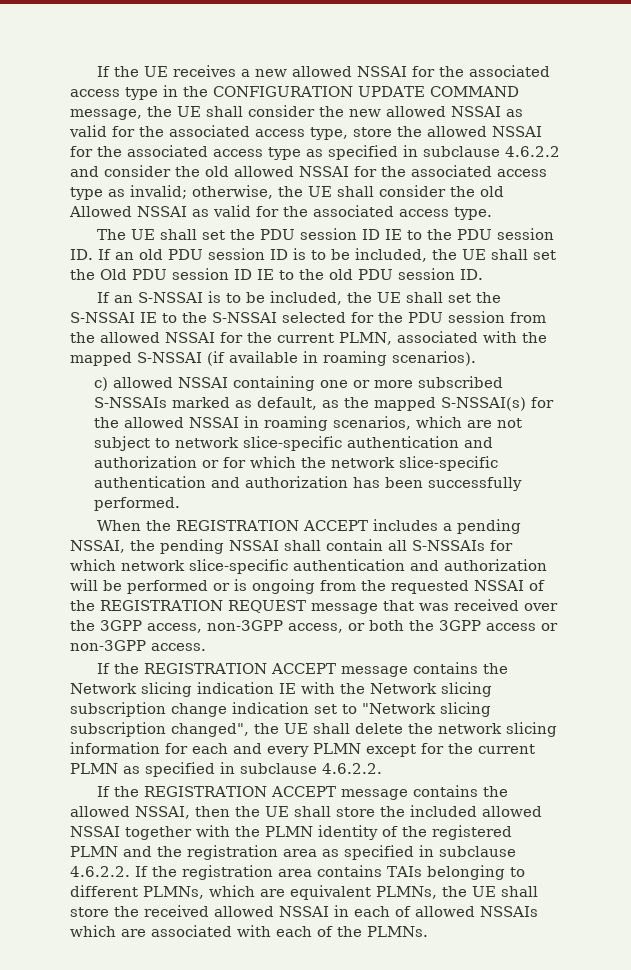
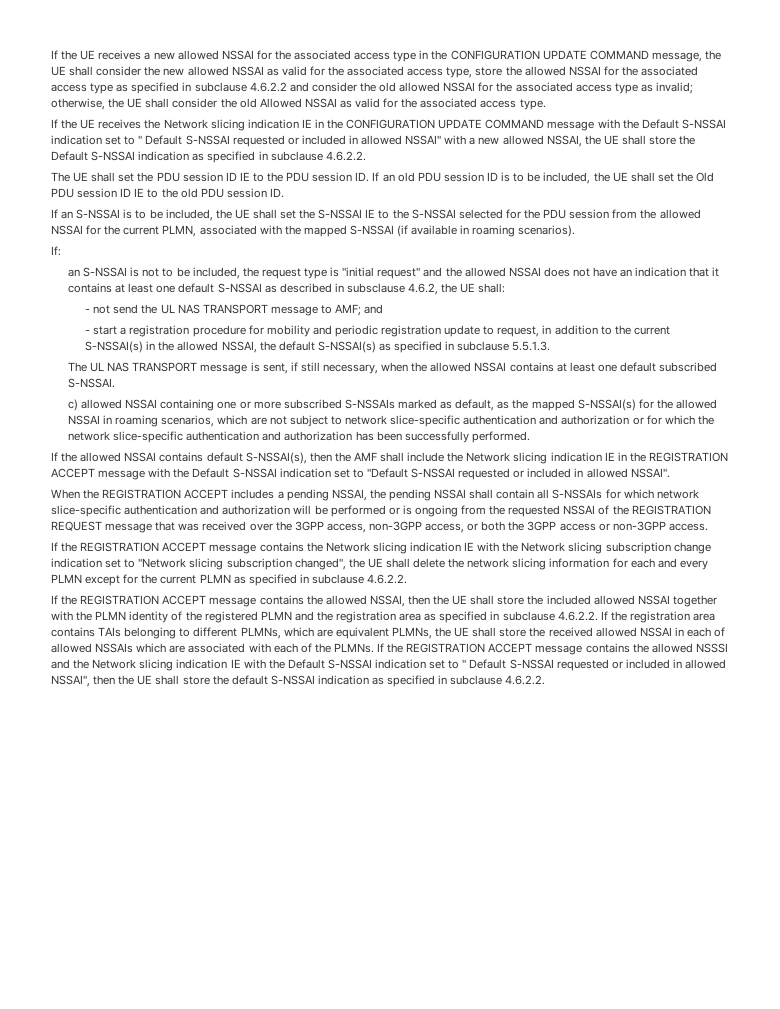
(492, 213) none -> [51,119,726,131] [51,135,696,147] [51,151,366,163] // If the UE receives the Network slicing indication IE in the CONFIGURATION UPDATE COMMAND message with the Default S-NSSAI indication set to " Default S-NSSAI requested or included in allowed NSSAI" with a new allowed NSSAI, the UE shall store the Default S-NSSAI indication as specified in subclause 4.6.2.2.
(476, 358) none -> [51,246,61,256] [68,267,720,279] [68,283,506,295] [85,304,384,316] [85,325,670,337] [85,341,551,353] [68,362,718,374] [68,378,116,388] // If: // an S-NSSAI is not to be included, the request type is "initial request" and the allowed NSSAI does not have an indication that it contains at least one default S-NSSAI as described in subsclause 4.6.2, the UE shall: // - not send the UL NAS TRANSPORT message to AMF; and // - start a registration procedure for mobility and periodic registration update to request, in addition to the current S-NSSAI(s) in the allowed NSSAI, the default S-NSSAI(s) as specified in subclause 5.5.1.3. // The UL NAS TRANSPORT message is sent, if still necessary, when the allowed NSSAI contains at least one default subscribed S-NSSAI.
(180, 504) none -> [51,452,728,464] [51,468,670,480] // If the allowed NSSAI contains default S-NSSAI(s), then the AMF shall include the Network slicing indication IE in the REGISTRATION ACCEPT message with the Default S-NSSAI indication set to "Default S-NSSAI requested or included in allowed NSSAI".
(428, 931) none -> [377,643,728,655] [51,659,727,671] [51,675,546,687] If the REGISTRATION ACCEPT message contains the allowed NSSSI and the Network slicing indication IE with the Default S-NSSAI indication set to " Default S-NSSAI requested or included in allowed NSSAI", then the UE shall store the default S-NSSAI indication as specified in subclause 4.6.2.2.

